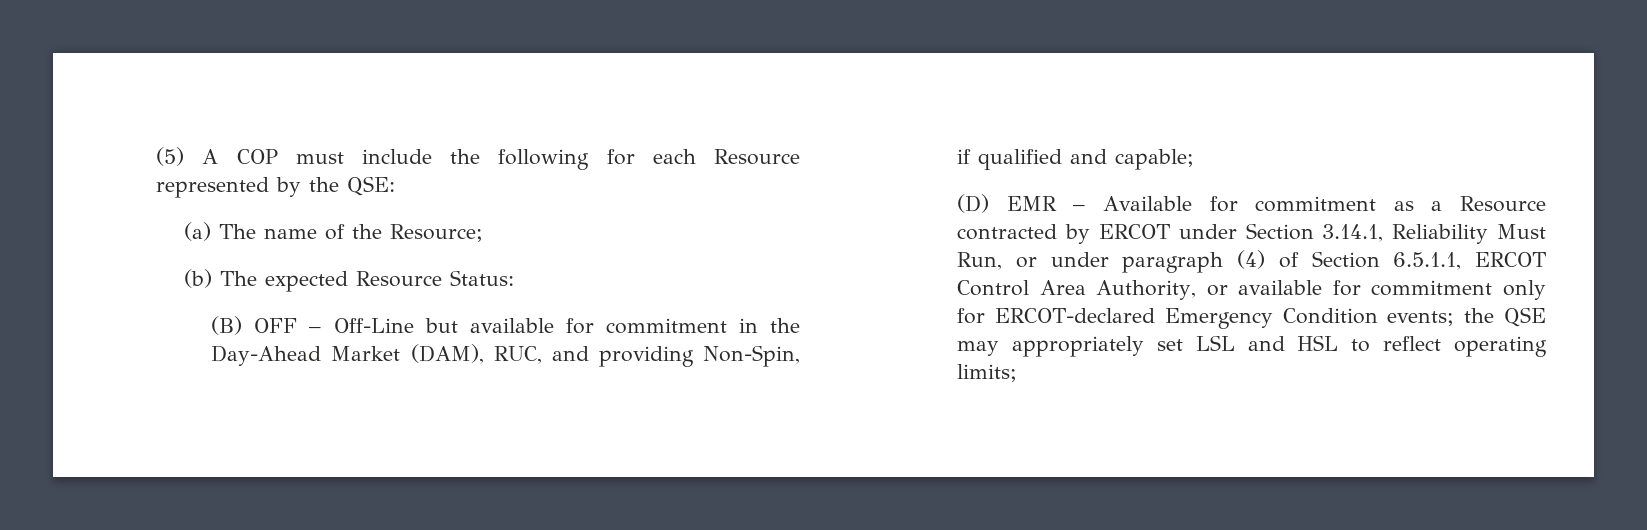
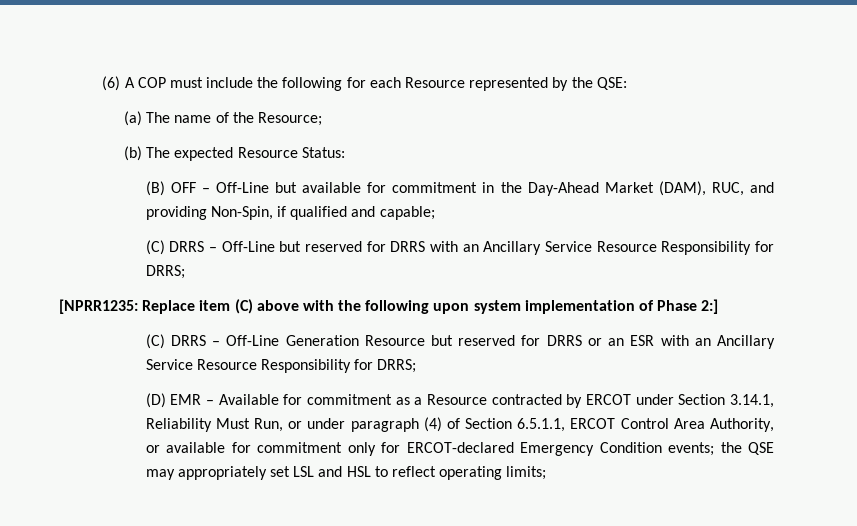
[156,147,185,166] (5) -> [102,76,121,91] (6)
(1195, 159) none -> [145,240,775,255] [145,265,185,279] [59,299,719,314] [145,334,775,349] [145,359,417,373] // (C) DRRS – Off-Line but reserved for DRRS with an Ancillary Service Resource Responsibility for DRRS; // [NPRR1235: Replace item (C) above with the following upon system implementation of Phase 2:] // (C) DRRS – Off-Line Generation Resource but reserved for DRRS or an ESR with an Ancillary Service Resource Responsibility for DRRS;

